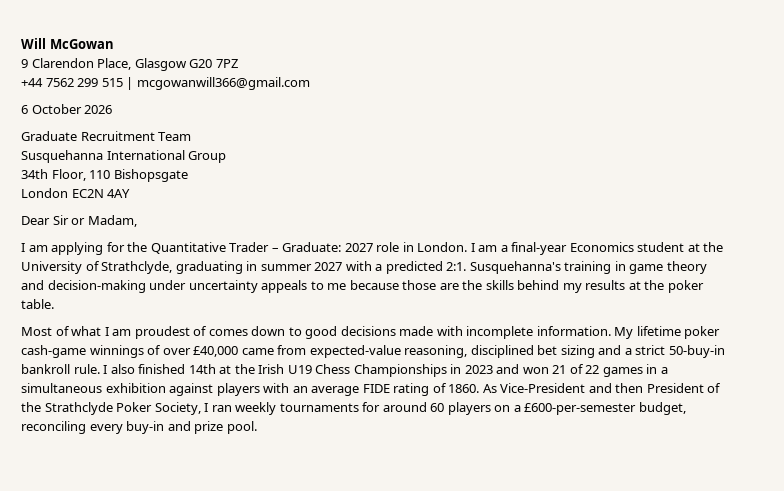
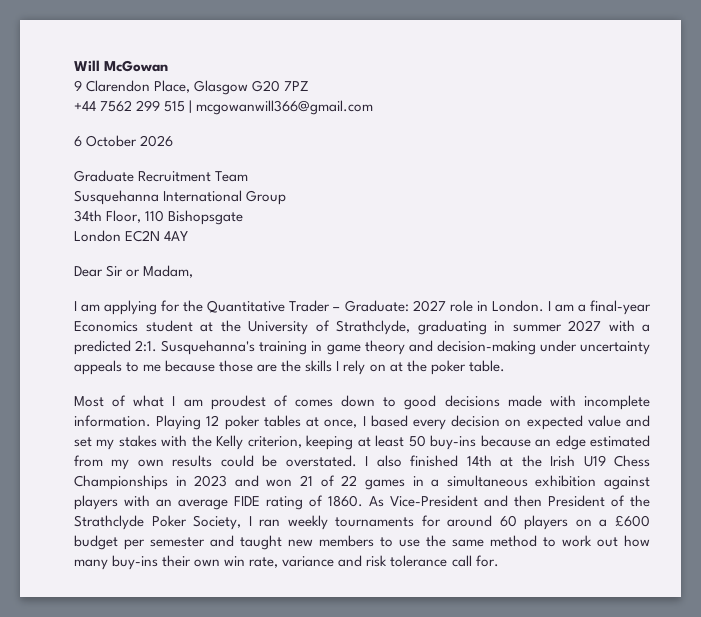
[517,280,626,293] behind my results -> [336,360,386,375] I rely on
[614,326,721,339] [21,345,725,358] [21,364,100,374] My lifetime poker cash-game winnings of over £40,000 came from expected-value reasoning, disciplined bet sizing and a strict 50-buy-in bankroll rule. -> [156,415,650,430] [74,435,650,450] [74,455,357,470] Playing 12 poker tables at once, I based every decision on expected value and set my stakes with the Kelly criterion, keeping at least 50 buy-ins because an edge estimated from my own results could be overstated.
[524,402,686,415] [21,421,257,434] £600-per-semester budget, reconciling every buy-in and prize pool. -> [615,515,651,527] [74,535,650,550] [74,555,499,570] £600 budget per semester and taught new members to use the same method to work out how many buy-ins their own win rate, variance and risk tolerance call for.

